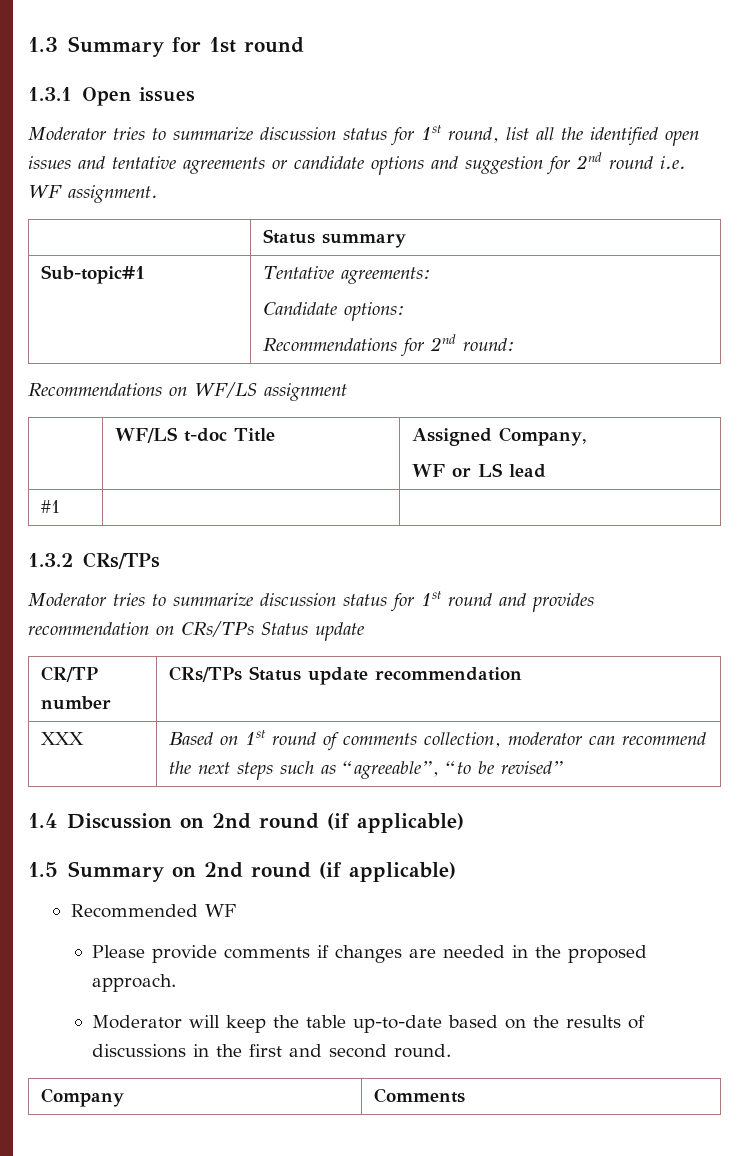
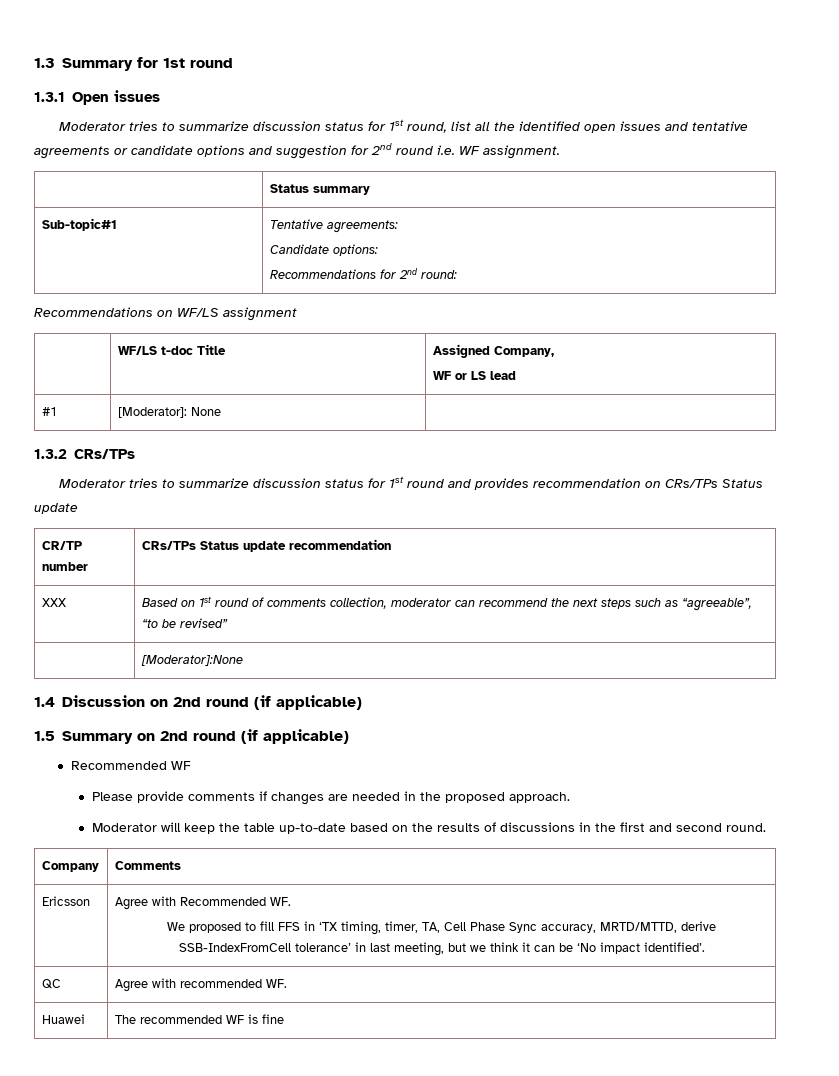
(61, 506) none -> [117,407,221,418] [Moderator]: None
(564, 767) none -> [140,655,243,666] // | [Moderator]:None
(466, 1095) none -> [41,896,90,906] [114,896,291,910] [167,921,716,935] [178,942,705,956] [41,979,61,989] [114,978,287,992] [41,1014,85,1024] [114,1014,284,1024] // Ericsson | Agree with Recommended WF. // We proposed to fill FFS in ‘TX timing, timer, TA, Cell Phase Sync accuracy, MRTD/MTTD, derive SSB-IndexFromCell tolerance’ in last meeting, but we think it can be ‘No impact identified’. // QC | Agree with recommended WF. // Huawei | The recommended WF is fine

